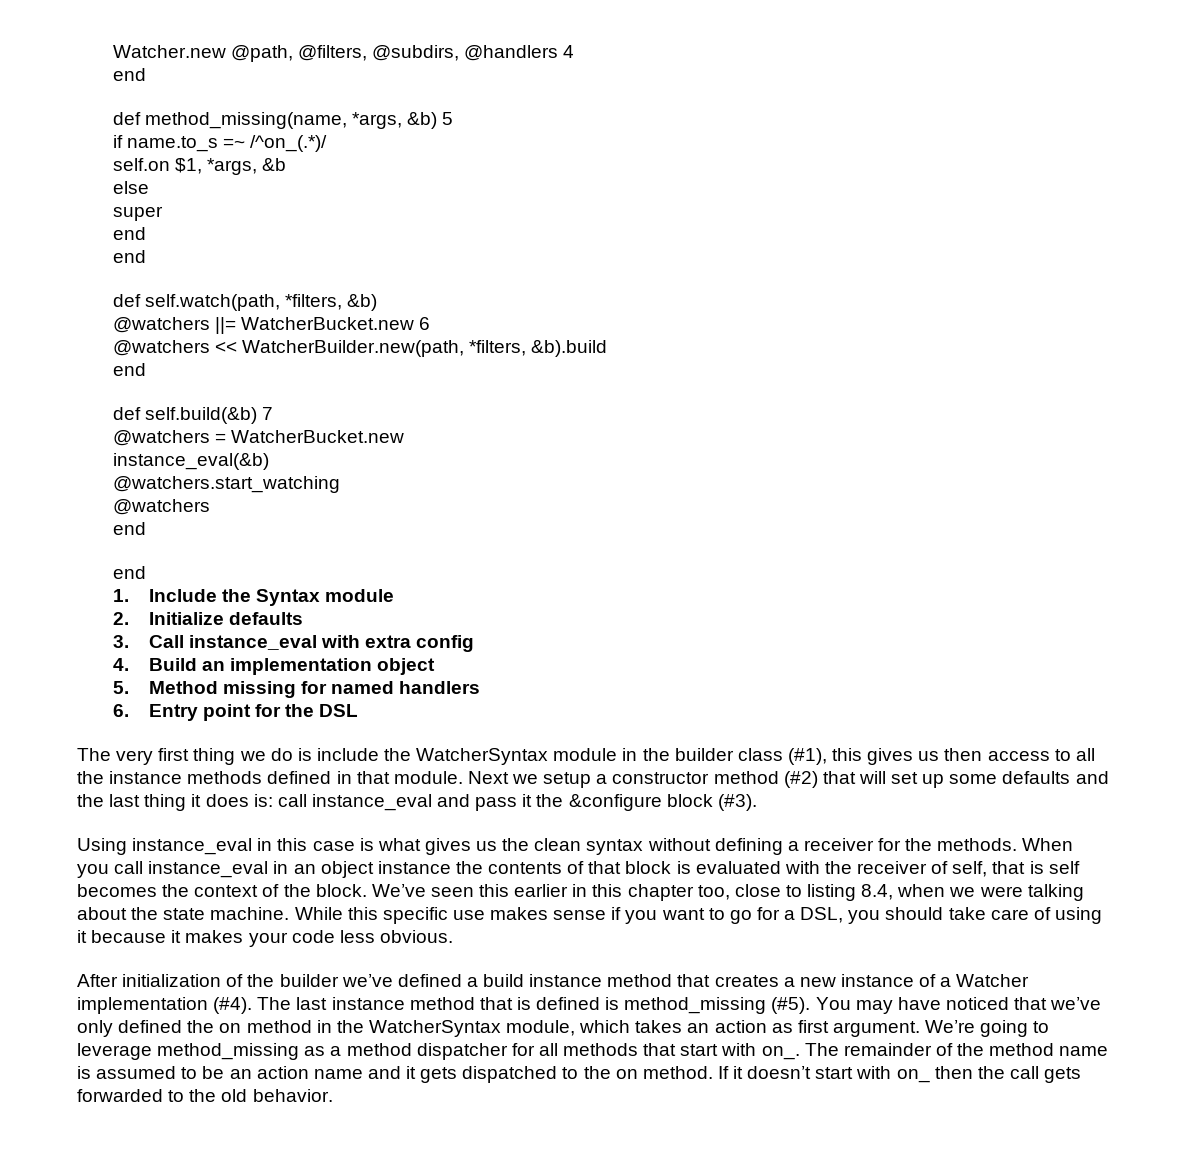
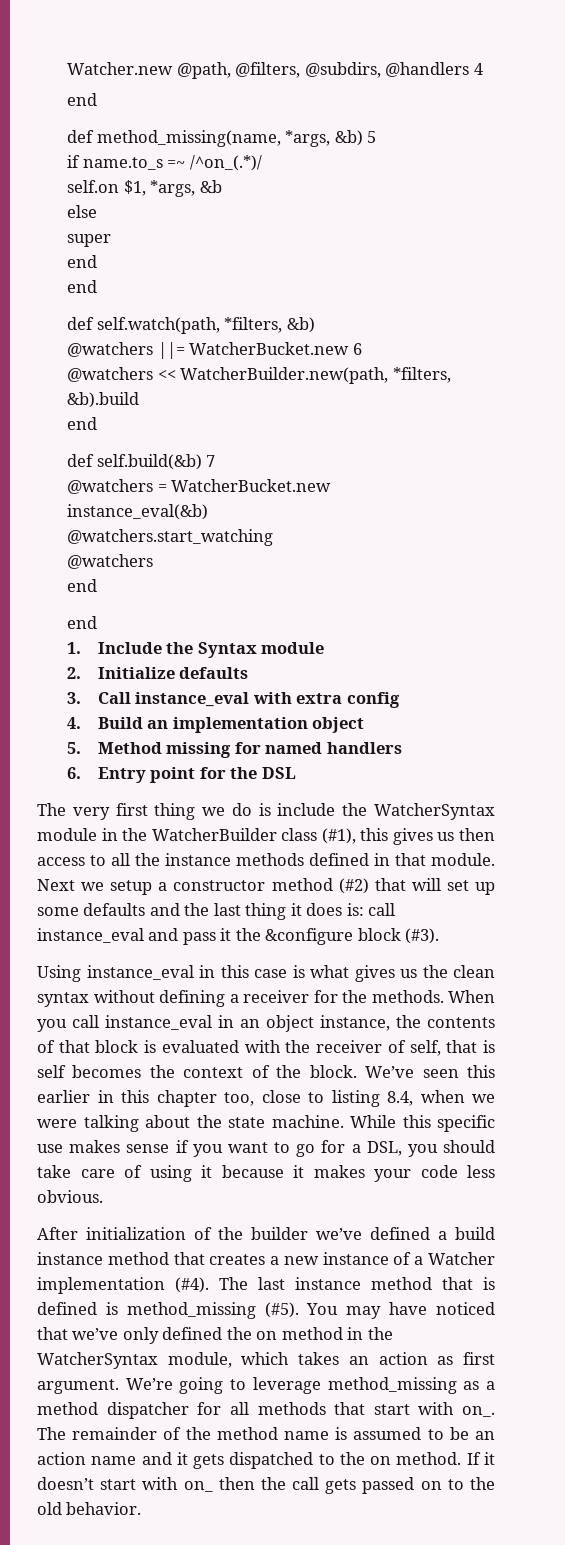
[674,748,734,761] builder -> [151,828,277,841] WatcherBuilder
[377,861,451,874] instance -> [320,1015,390,1031] instance,
[77,1089,163,1102] forwarded -> [362,1477,442,1494] passed on

